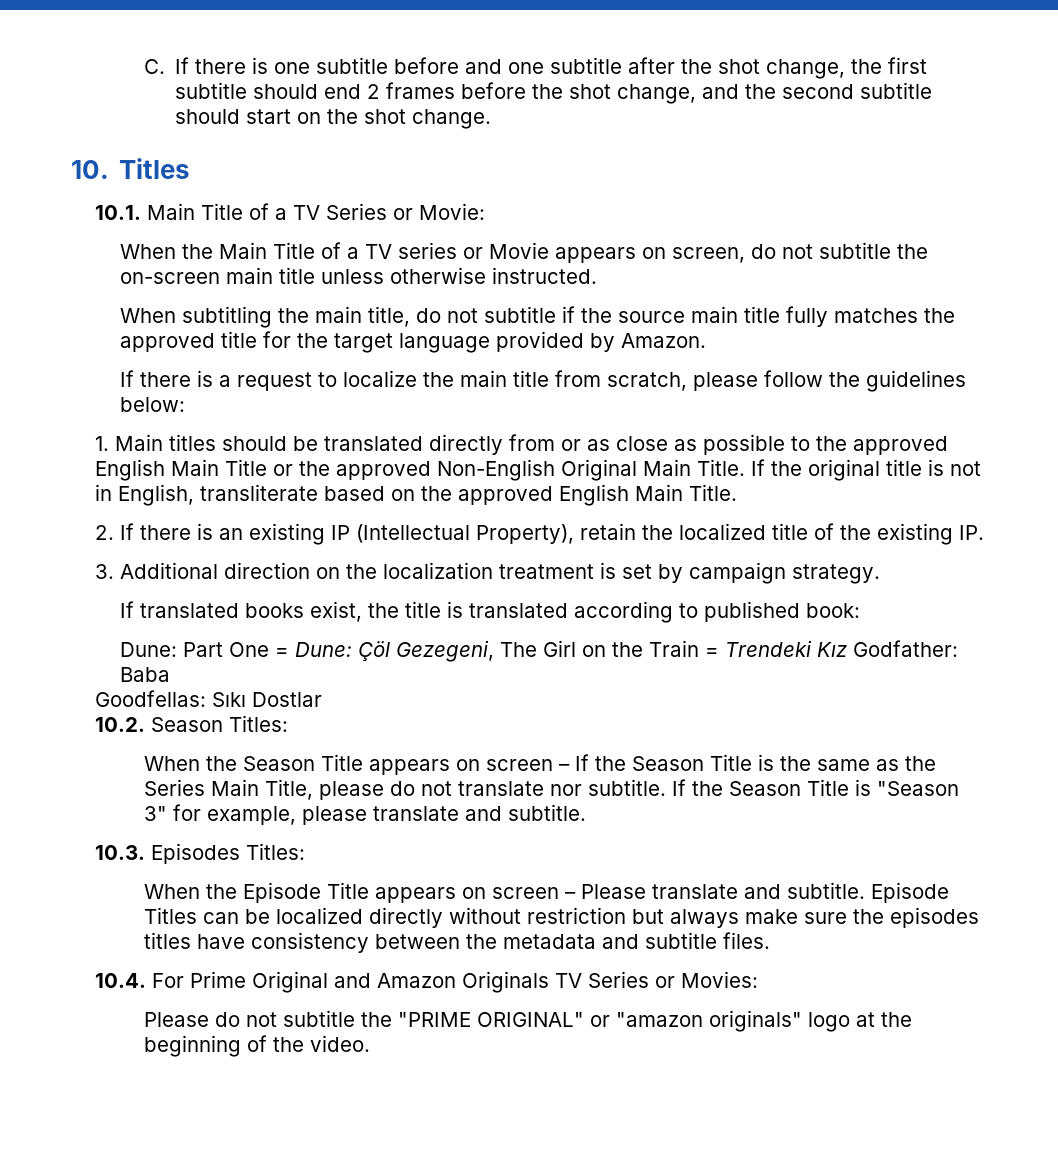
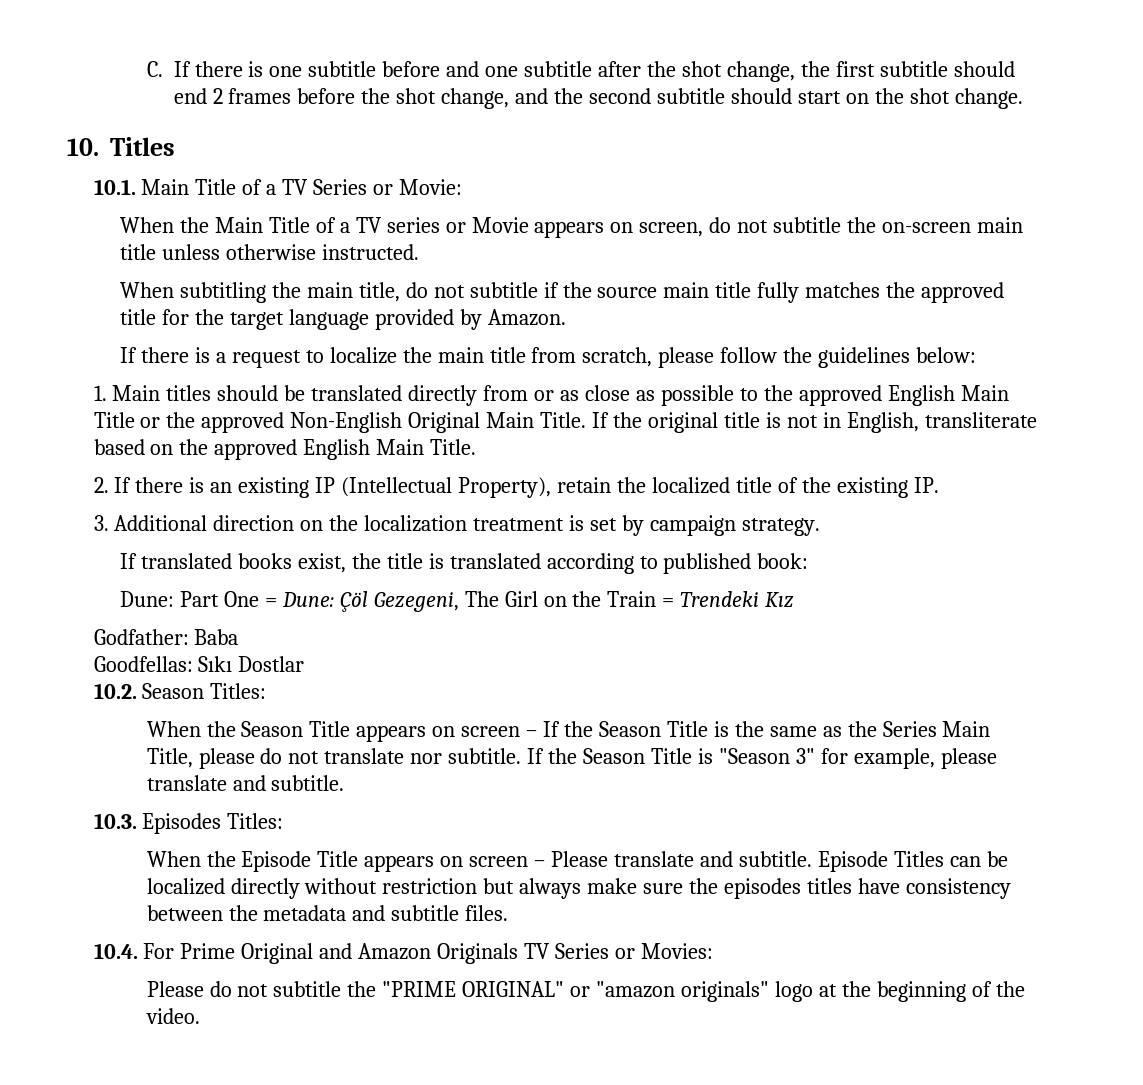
(847, 649) none -> (795, 600) //

